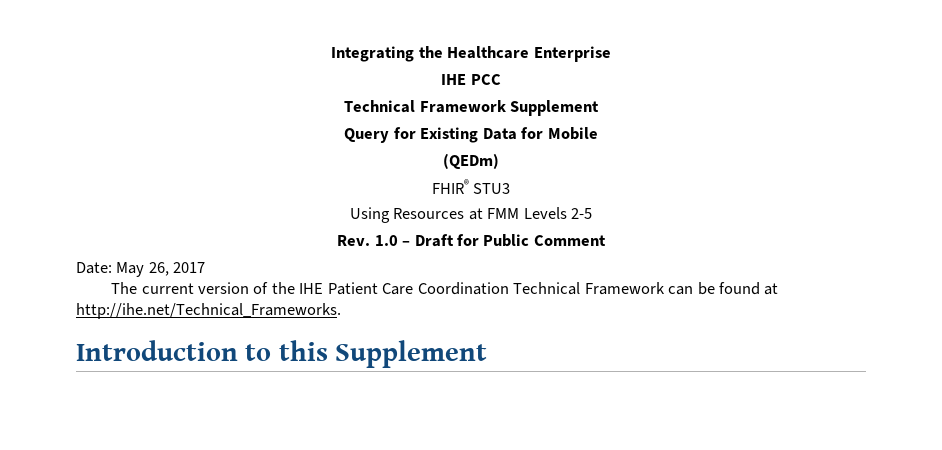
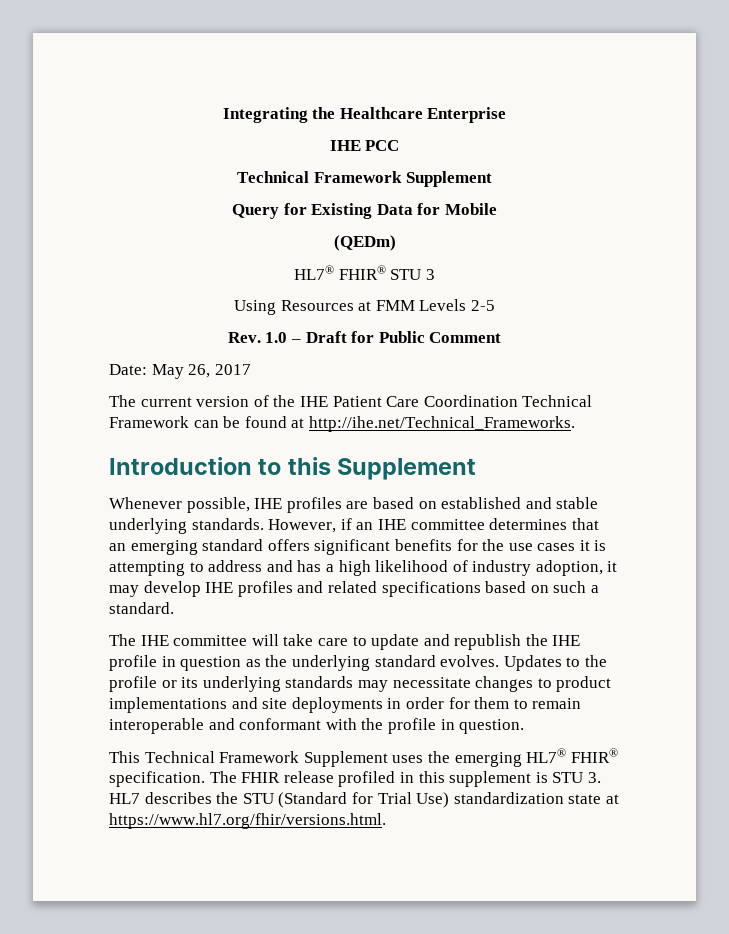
[431,179,511,194] FHIR® STU3 -> [294,265,435,280] HL7® FHIR® STU 3
(488, 354) none -> [109,497,599,513] [109,518,599,534] [109,539,607,555] [109,560,618,576] [109,581,599,597] [109,602,174,614] [109,634,581,650] [109,655,607,671] [109,676,612,692] [109,697,582,713] [109,718,525,734] [109,748,618,767] [109,771,601,787] [109,792,619,808] [109,813,386,829] // Whenever possible, IHE profiles are based on established and stable underlying standards. However, if an IHE committee determines that an emerging standard offers significant benefits for the use cases it is attempting to address and has a high likelihood of industry adoption, it may develop IHE profiles and related specifications based on such a standard. // The IHE committee will take care to update and republish the IHE profile in question as the underlying standard evolves. Updates to the profile or its underlying standards may necessitate changes to product implementations and site deployments in order for them to remain interoperable and conformant with the profile in question. // This Technical Framework Supplement uses the emerging HL7® FHIR® specification. The FHIR release profiled in this supplement is STU 3. HL7 describes the STU (Standard for Trial Use) standardization state at https://www.hl7.org/fhir/versions.html.

